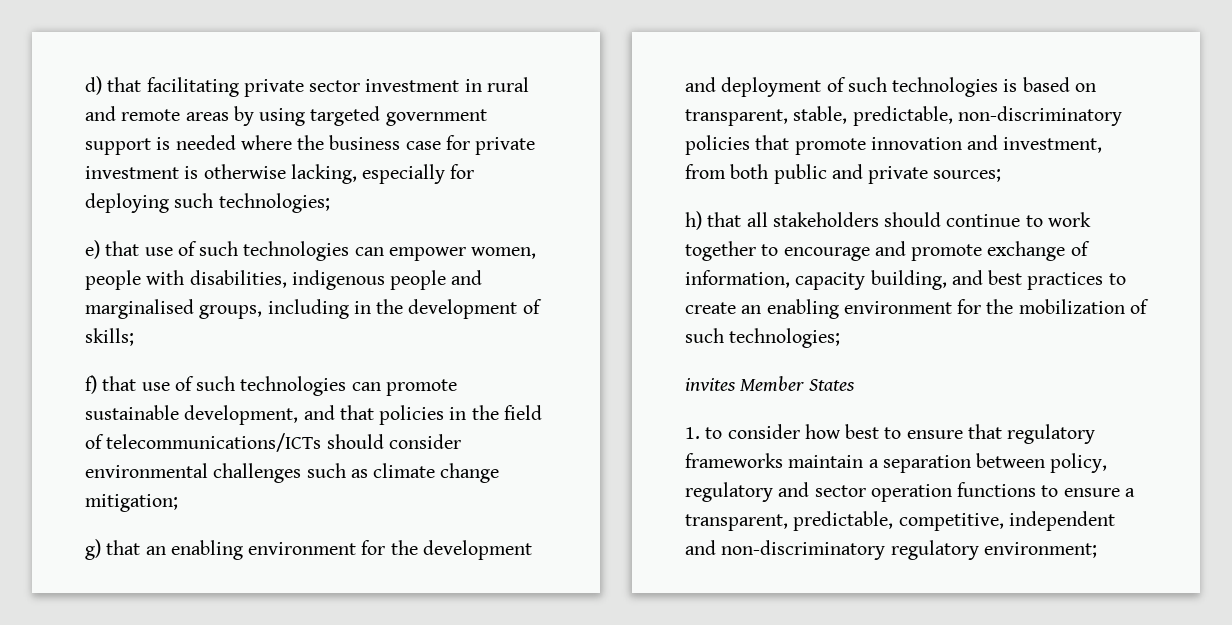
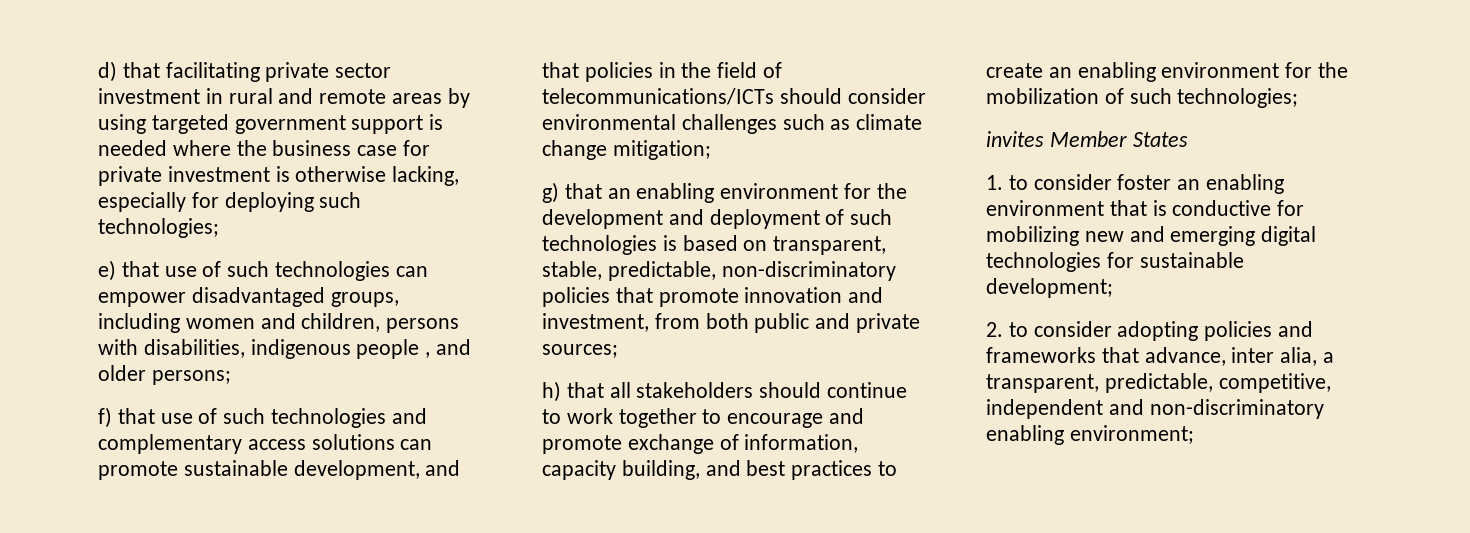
[471,247,537,259] [85,270,483,290] [85,299,542,319] [85,328,134,346] women, people with disabilities, indigenous people and marginalised groups, including in the development of skills; -> [191,287,399,307] [98,313,460,333] [98,339,472,359] [98,365,231,385] disadvantaged groups, including women and children, persons with disabilities, indigenous people , and older persons;
(347, 386) none -> [391,408,427,424] [98,434,395,454] and complementary access solutions
[804,424,1096,444] [685,453,1108,473] [685,482,1120,502] how best to ensure that regulatory frameworks maintain a separation between policy, regulatory and sector operation functions to ensure -> [1117,174,1285,194] [986,200,1305,216] [986,226,1317,246] [986,252,1244,272] [986,278,1113,298] [986,321,1314,341] [986,347,1318,366] foster an enabling environment that is conductive for mobilizing new and emerging digital technologies for sustainable development; // 2. to consider adopting policies and frameworks that advance, inter alia,
[890,540,979,560] regulatory -> [986,425,1064,445] enabling

